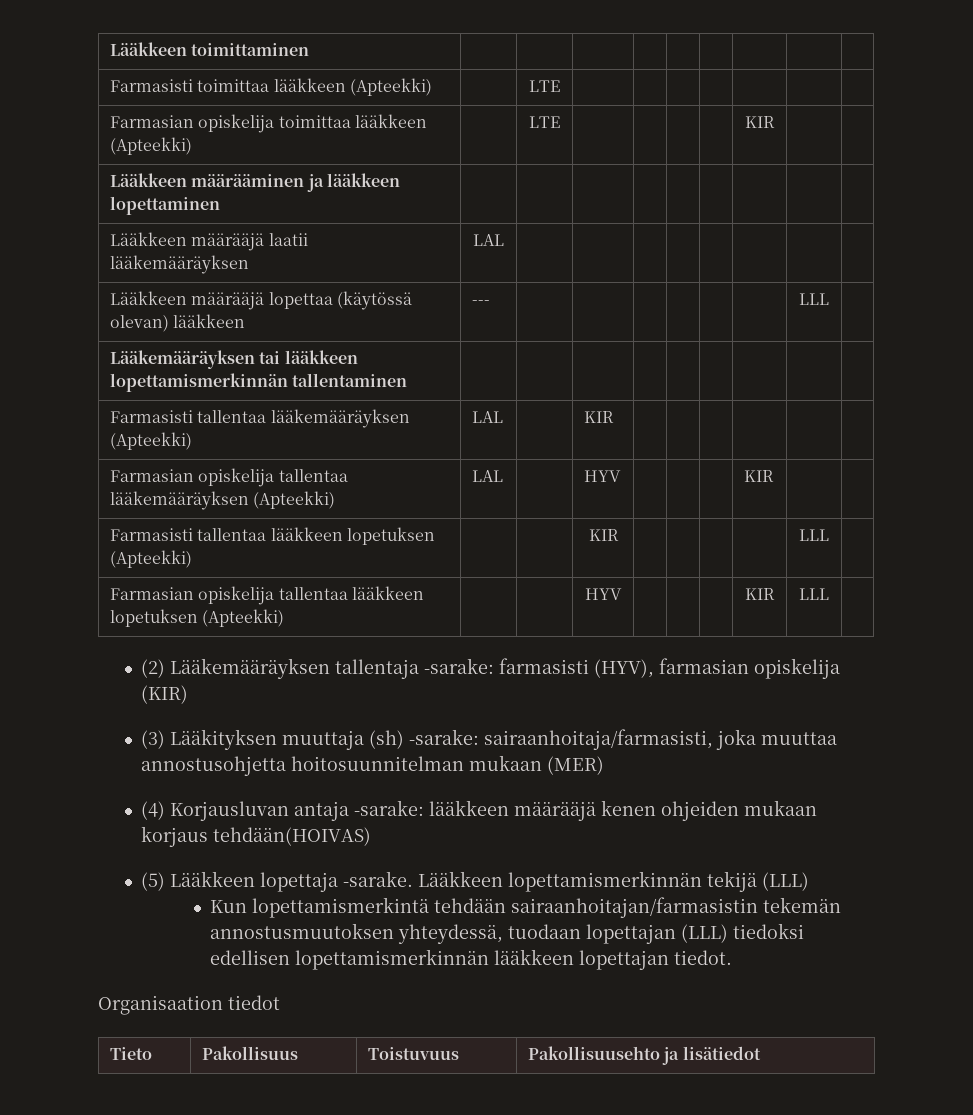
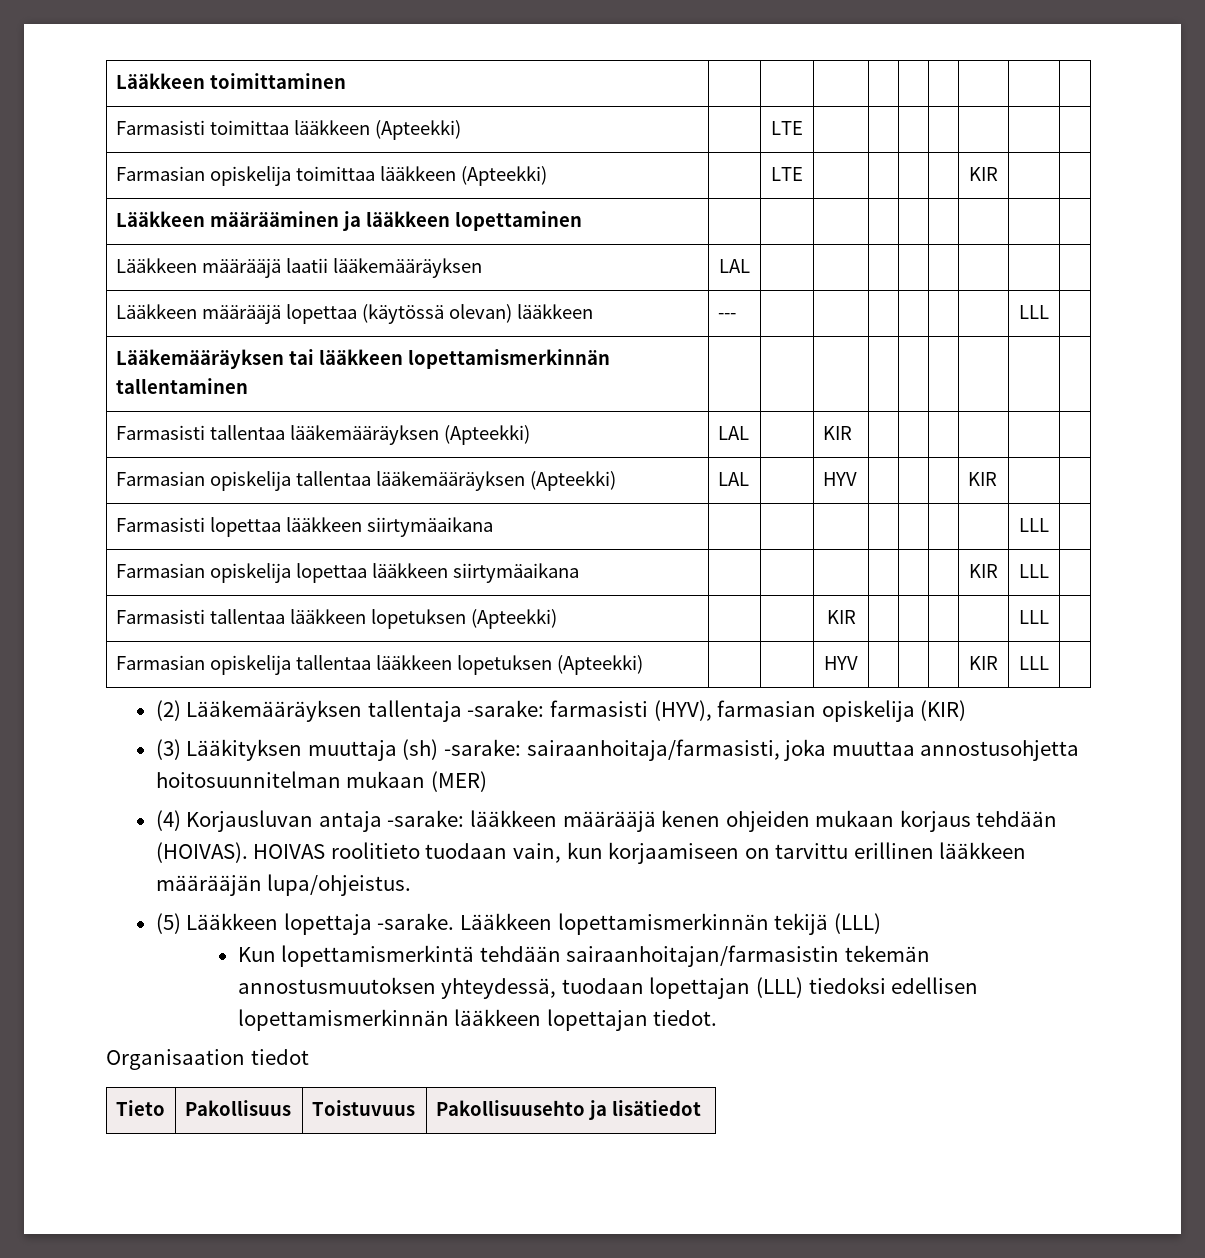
(774, 476) none -> [115,517,493,537] [1019,518,1049,532] [115,563,579,583] [969,564,998,578] [1019,564,1049,578] // Farmasisti lopettaa lääkkeen siirtymäaikana | | | | | | | | LLL | // Farmasian opiskelija lopettaa lääkkeen siirtymäaikana | | | | | | | KIR | LLL |
[212,827,371,846] tehdään(HOIVAS) -> [976,811,1058,827] [155,842,1027,864] [155,874,412,896] tehdään (HOIVAS). HOIVAS roolitieto tuodaan vain, kun korjaamiseen on tarvittu erillinen lääkkeen määrääjän lupa/ohjeistus.

